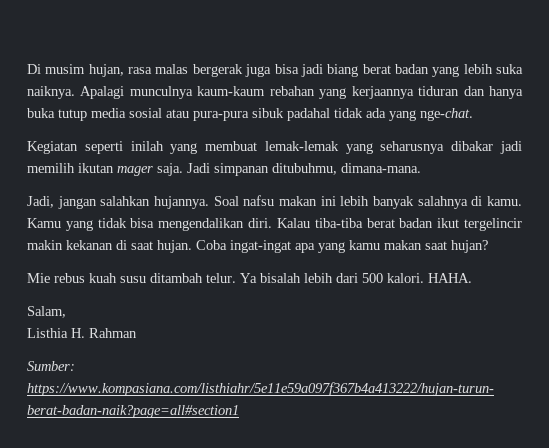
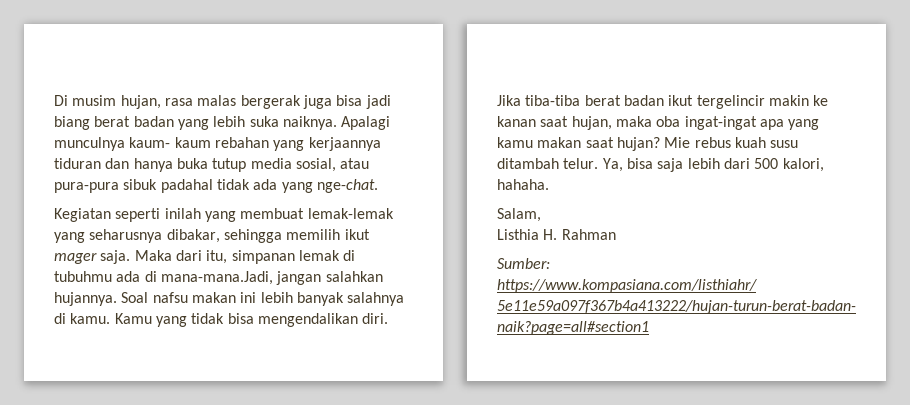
[197,86,266,96] kaum-kaum -> [129,137,211,148] kaum- kaum
[129,108,162,118] sosial -> [295,158,336,172] sosial,
[451,141,522,154] [27,163,421,176] [27,196,54,208] dibakar jadi memilih ikutan mager saja. Jadi simpanan ditubuhmu, dimana-mana. // Jadi, -> [166,229,370,243] [54,250,356,264] [54,271,273,285] dibakar, sehingga memilih ikut mager saja. Maka dari itu, simpanan lemak di tubuhmu ada di mana-mana.Jadi,
[276,218,310,228] Kalau -> [497,95,521,106] Jika
[66,240,227,253] kekanan di saat hujan. Coba -> [813,95,829,106] [497,116,681,130] ke kanan saat hujan, maka oba
(488, 246) // -> (660, 144) none
[240,273,301,283] Ya bisalah -> [602,158,684,172] Ya, bisa saja
[387,273,472,283] kalori. HAHA. -> [782,158,824,172] [497,179,549,190] kalori, hahaha.

